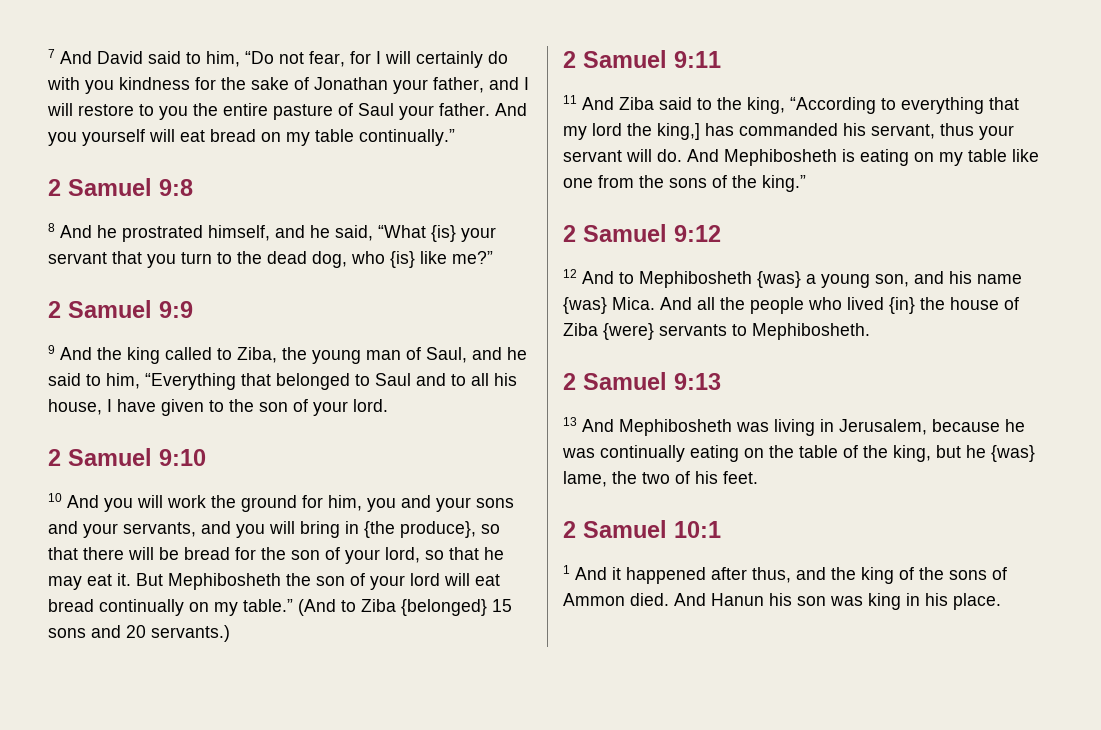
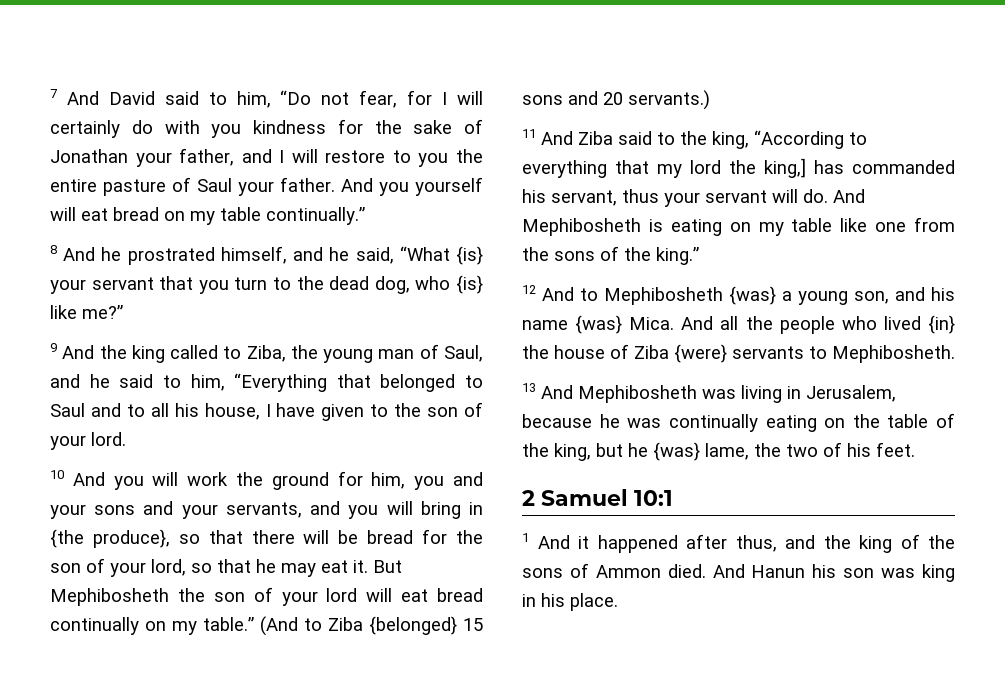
[48,178,193,196] // 2 Samuel 9:8 -> (365, 216) none
[48,300,193,318] // 2 Samuel 9:9 -> (123, 312) none
[48,448,206,466] // 2 Samuel 9:10 -> (126, 439) none
[563,50,721,68] // 2 Samuel 9:11 -> (710, 100) none
[563,224,721,242] // 2 Samuel 9:12 -> (699, 256) none
[563,372,721,390] // 2 Samuel 9:13 -> (955, 354) none

